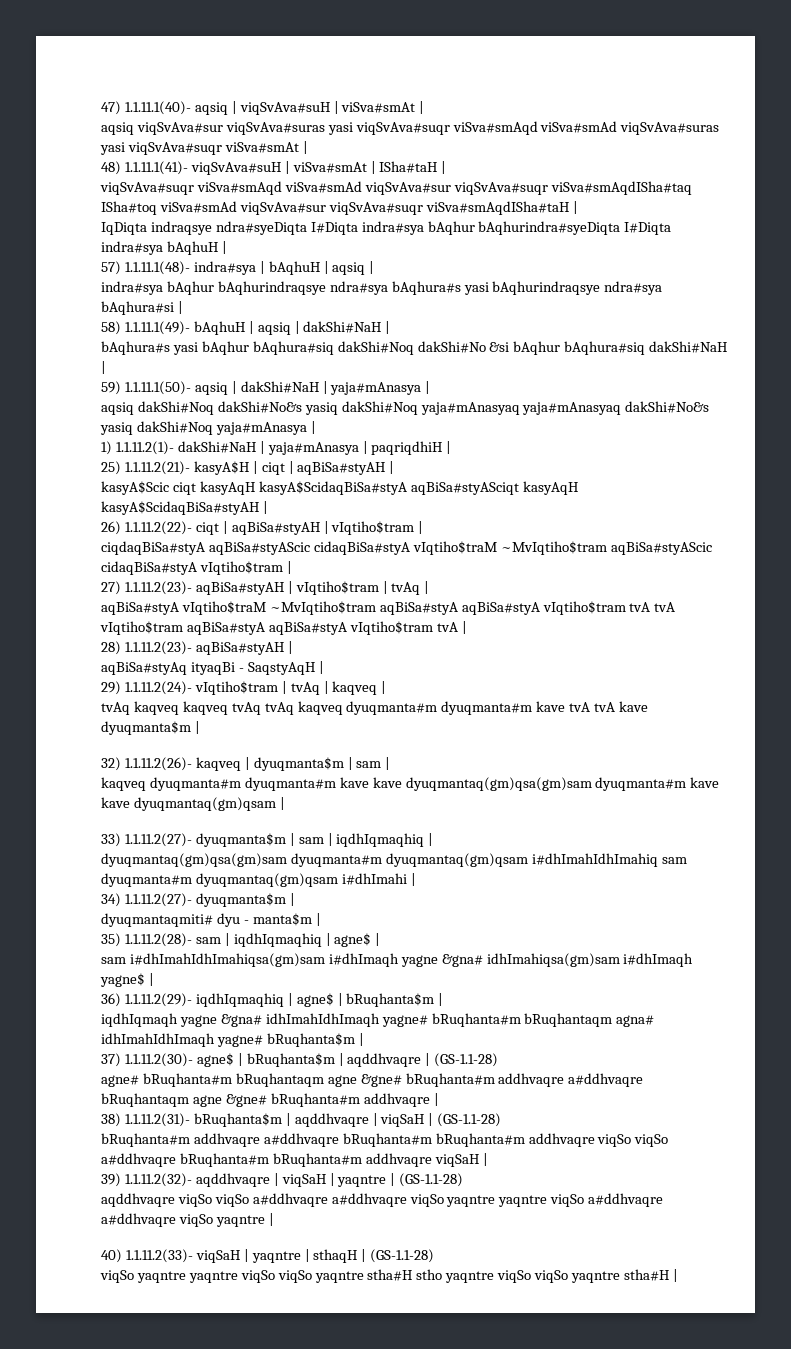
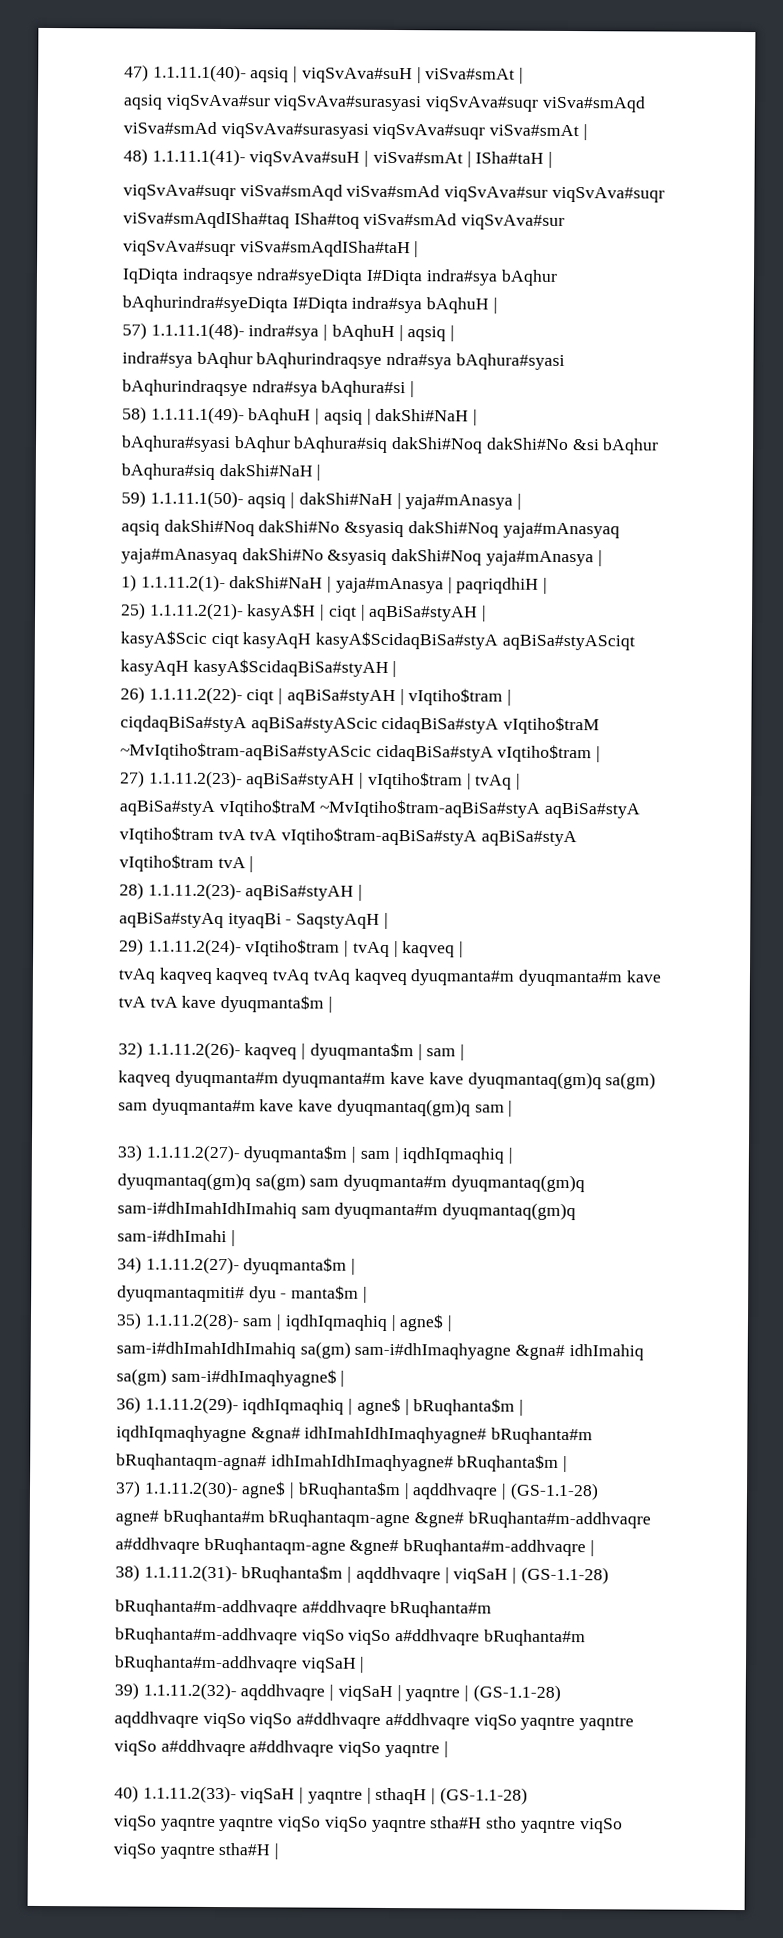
[225,121,720,135] [100,142,125,155] viqSvAva#suras yasi viqSvAva#suqr viSva#smAqd viSva#smAd viqSvAva#suras yasi -> [273,95,646,113] [123,121,369,139] viqSvAva#surasyasi viqSvAva#suqr viSva#smAqd viSva#smAd viqSvAva#surasyasi
[391,281,489,295] bAqhura#s yasi -> [455,353,565,370] bAqhura#syasi
[101,341,198,355] bAqhura#s yasi -> [121,435,231,453] bAqhura#syasi
[217,401,338,415] dakShi#No&s yasiq -> [258,520,405,538] dakShi#No &syasiq
[625,401,710,413] [100,422,133,435] dakShi#No&s yasiq -> [241,548,388,565] dakShi#No &syasiq
[500,541,712,555] ~MvIqtiho$tram aqBiSa#styAScic -> [120,742,372,761] ~MvIqtiho$tram-aqBiSa#styAScic
[269,601,458,615] ~MvIqtiho$tram aqBiSa#styA -> [319,799,541,818] ~MvIqtiho$tram-aqBiSa#styA
[100,621,265,635] vIqtiho$tram aqBiSa#styA -> [281,827,478,846] vIqtiho$tram-aqBiSa#styA
[405,777,720,791] [101,797,276,811] dyuqmantaq(gm)qsa(gm)sam dyuqmanta#m kave kave dyuqmantaq(gm)qsam -> [467,1071,657,1090] [118,1098,505,1117] dyuqmantaq(gm)q sa(gm) sam dyuqmanta#m kave kave dyuqmantaq(gm)q sam
[101,853,687,867] [101,873,407,887] dyuqmantaq(gm)qsa(gm)sam dyuqmanta#m dyuqmantaq(gm)qsam i#dhImahIdhImahiq sam dyuqmanta#m dyuqmantaq(gm)qsam i#dhImahi -> [117,1172,585,1193] [117,1201,577,1221] [117,1229,227,1243] dyuqmantaq(gm)q sa(gm) sam dyuqmanta#m dyuqmantaq(gm)q sam-i#dhImahIdhImahiq sam dyuqmanta#m dyuqmantaq(gm)q sam-i#dhImahi
[101,953,694,967] [100,973,145,987] sam i#dhImahIdhImahiqsa(gm)sam i#dhImaqh yagne &gna# idhImahiqsa(gm)sam i#dhImaqh yagne$ -> [116,1341,644,1361] [116,1368,337,1387] sam-i#dhImahIdhImahiq sa(gm) sam-i#dhImaqhyagne &gna# idhImahiq sa(gm) sam-i#dhImaqhyagne$
[101,1013,655,1027] [101,1033,263,1047] iqdhIqmaqh yagne &gna# idhImahIdhImaqh yagne# bRuqhanta#m bRuqhantaqm agna# idhImahIdhImaqh yagne# -> [116,1425,594,1445] [116,1453,454,1472] iqdhIqmaqhyagne &gna# idhImahIdhImaqhyagne# bRuqhanta#m bRuqhantaqm-agna# idhImahIdhImaqhyagne#
[235,1073,644,1087] [101,1093,430,1107] bRuqhantaqm agne &gne# bRuqhanta#m addhvaqre a#ddhvaqre bRuqhantaqm agne &gne# bRuqhanta#m addhvaqre -> [268,1510,651,1529] [115,1537,587,1557] bRuqhantaqm-agne &gne# bRuqhanta#m-addhvaqre a#ddhvaqre bRuqhantaqm-agne &gne# bRuqhanta#m-addhvaqre
[101,1133,595,1147] bRuqhanta#m addhvaqre a#ddhvaqre bRuqhanta#m bRuqhanta#m addhvaqre -> [115,1599,493,1618] [115,1627,298,1645] bRuqhanta#m-addhvaqre a#ddhvaqre bRuqhanta#m bRuqhanta#m-addhvaqre
[272,1153,432,1167] bRuqhanta#m addhvaqre -> [114,1655,298,1673] bRuqhanta#m-addhvaqre

